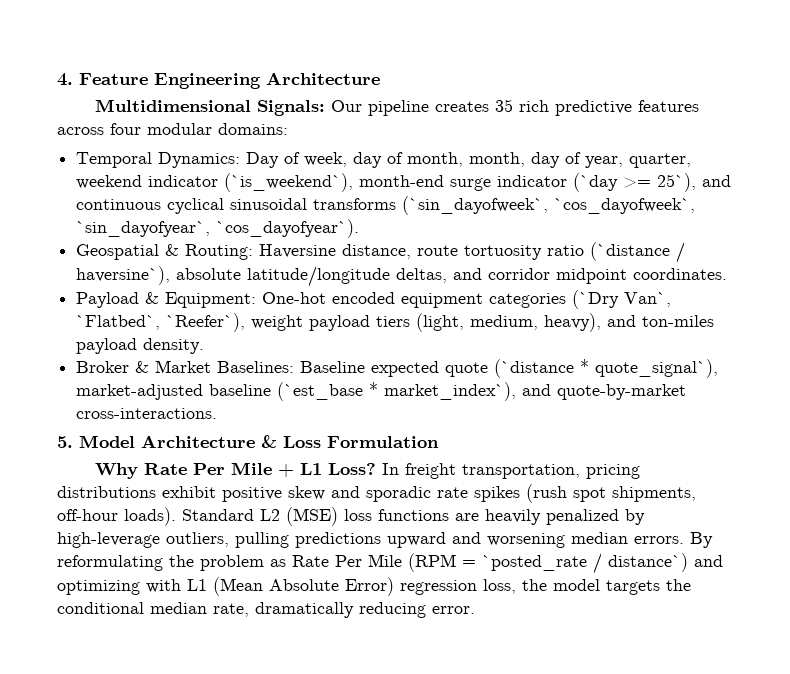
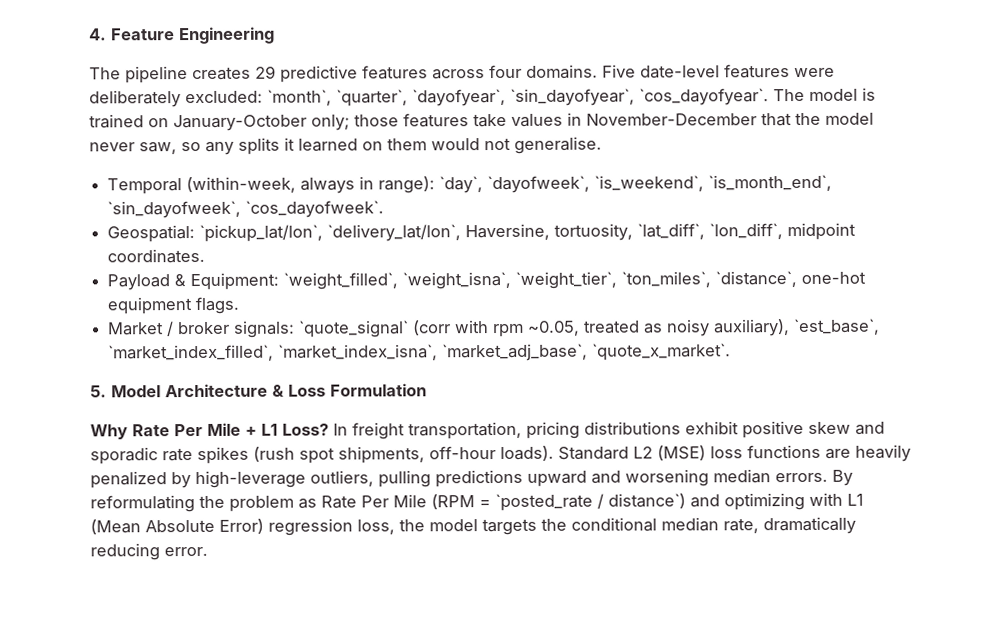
[266,72,380,85] [94,99,699,116] [57,123,288,135] [76,152,692,168] [76,173,732,192] [76,196,696,215] [76,219,360,238] [76,242,686,263] [76,266,551,287] Architecture // Multidimensional Signals: Our pipeline creates 35 rich predictive features across four modular domains: // Temporal Dynamics: Day of week, day of month, month, day of year, quarter, weekend indicator (`is_weekend`), month-end surge indicator (`day >= 25`), and continuous cyclical sinusoidal transforms (`sin_dayofweek`, `cos_dayofweek`, `sin_dayofyear`, `cos_dayofyear`). // Geospatial & Routing: Haversine distance, route tortuosity ratio (`distance / haversine`), absolute latitude/longitude deltas, and corridor -> [89,64,835,84] [89,87,876,108] [89,112,874,132] [89,136,602,155] [107,174,833,195] [107,200,385,219] [107,223,784,243] // The pipeline creates 29 predictive features across four domains. Five date-level features were deliberately excluded: `month`, `quarter`, `dayofyear`, `sin_dayofyear`, `cos_dayofyear`. The model is trained on January-October only; those features take values in November-December that the model never saw, so any splits it learned on them would not generalise. // Temporal (within-week, always in range): `day`, `dayofweek`, `is_weekend`, `is_month_end`, `sin_dayofweek`, `cos_dayofweek`. // Geospatial: `pickup_lat/lon`, `delivery_lat/lon`, Haversine, tortuosity, `lat_diff`, `lon_diff`,
[262,290,672,309] [76,313,715,332] [76,338,205,354] [76,359,719,378] [76,382,687,401] [76,408,218,419] One-hot encoded equipment categories (`Dry Van`, `Flatbed`, `Reefer`), weight payload tiers (light, medium, heavy), and ton-miles payload density. // Broker & Market Baselines: Baseline expected quote (`distance * quote_signal`), market-adjusted baseline (`est_base * market_index`), and quote-by-market cross-interactions. -> [283,271,867,290] [107,296,240,315] [108,318,881,338] [108,343,732,362] `weight_filled`, `weight_isna`, `weight_tier`, `ton_miles`, `distance`, one-hot equipment flags. // Market / broker signals: `quote_signal` (corr with rpm ~0.05, treated as noisy auxiliary), `est_base`, `market_index_filled`, `market_index_isna`, `market_adj_base`, `quote_x_market`.

